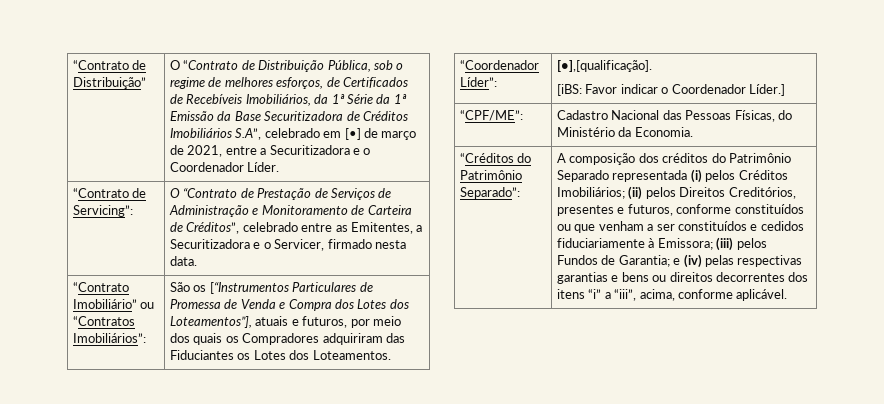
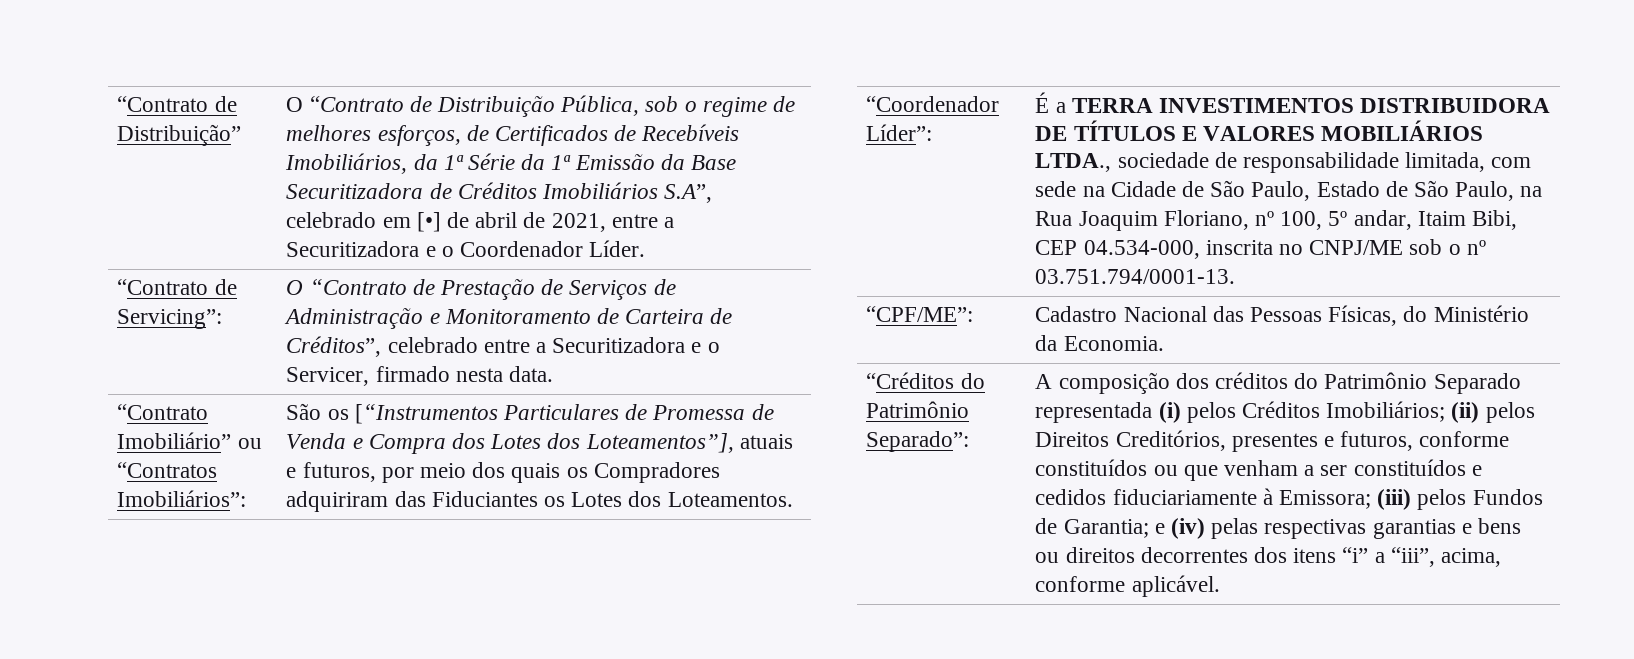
[381,131,417,140] março -> [475,212,518,228] abril
[335,222,413,234] as Emitentes, -> (530, 346) none
[557,60,653,72] [557,84,785,96] [•],[qualificação]. // [iBS: Favor indicar o Coordenador Líder.] -> [1035,92,1551,113] [1035,120,1484,141] [1035,152,1532,173] [1035,180,1543,201] [1035,210,1518,231] [1035,239,1486,259] [1035,269,1236,284] É a TERRA INVESTIMENTOS DISTRIBUIDORA DE TÍTULOS E VALORES MOBILIÁRIOS LTDA., sociedade de responsabilidade limitada, com sede na Cidade de São Paulo, Estado de São Paulo, na Rua Joaquim Floriano, nº 100, 5º andar, Itaim Bibi, CEP 04.534-000, inscrita no CNPJ/ME sob o nº 03.751.794/0001-13.

